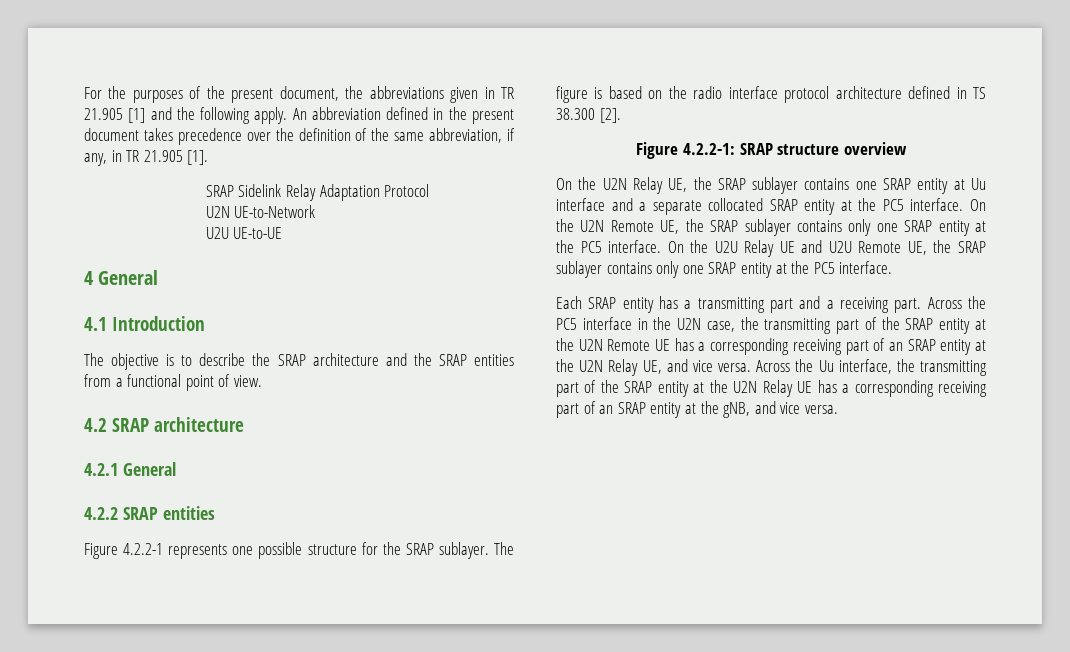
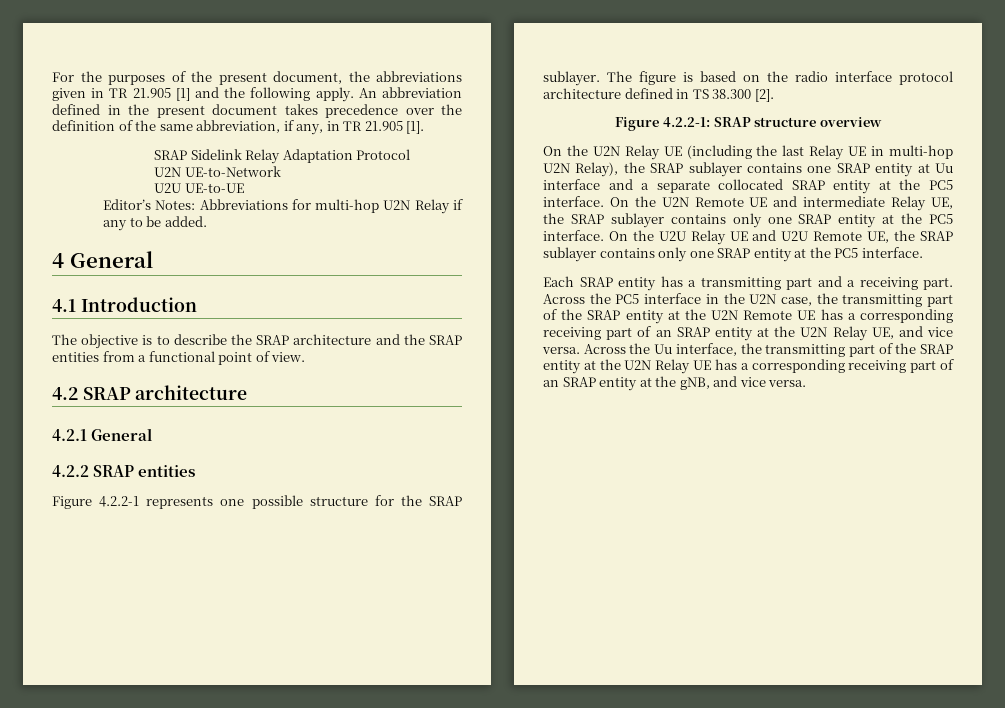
(283, 233) none -> [103,199,464,214] [103,216,207,231] // Editor’s Notes: Abbreviations for multi-hop U2N Relay if any to be added.
[668,178,688,192] UE, -> [663,145,954,160] [543,162,619,177] UE (including the last Relay UE in multi-hop U2N Relay),
(654, 226) none -> [749,196,927,211] UE and intermediate Relay

